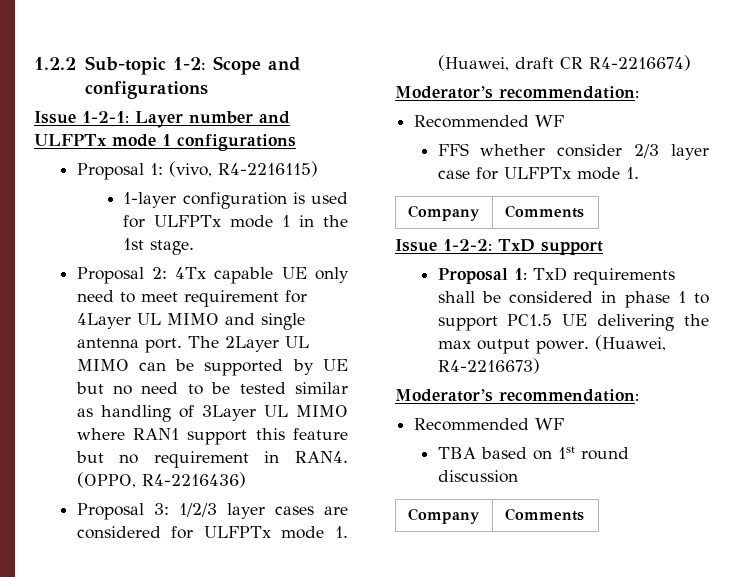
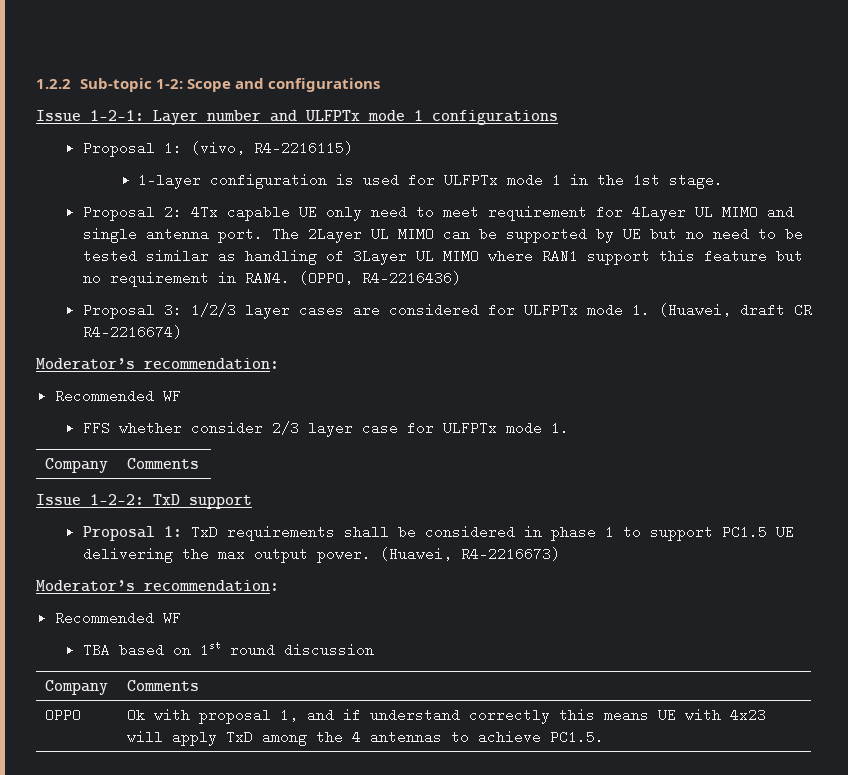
(584, 514) none -> [45,708,82,722] [127,708,767,724] [127,730,605,746] // OPPO | Ok with proposal 1, and if understand correctly this means UE with 4x23 will apply TxD among the 4 antennas to achieve PC1.5.

